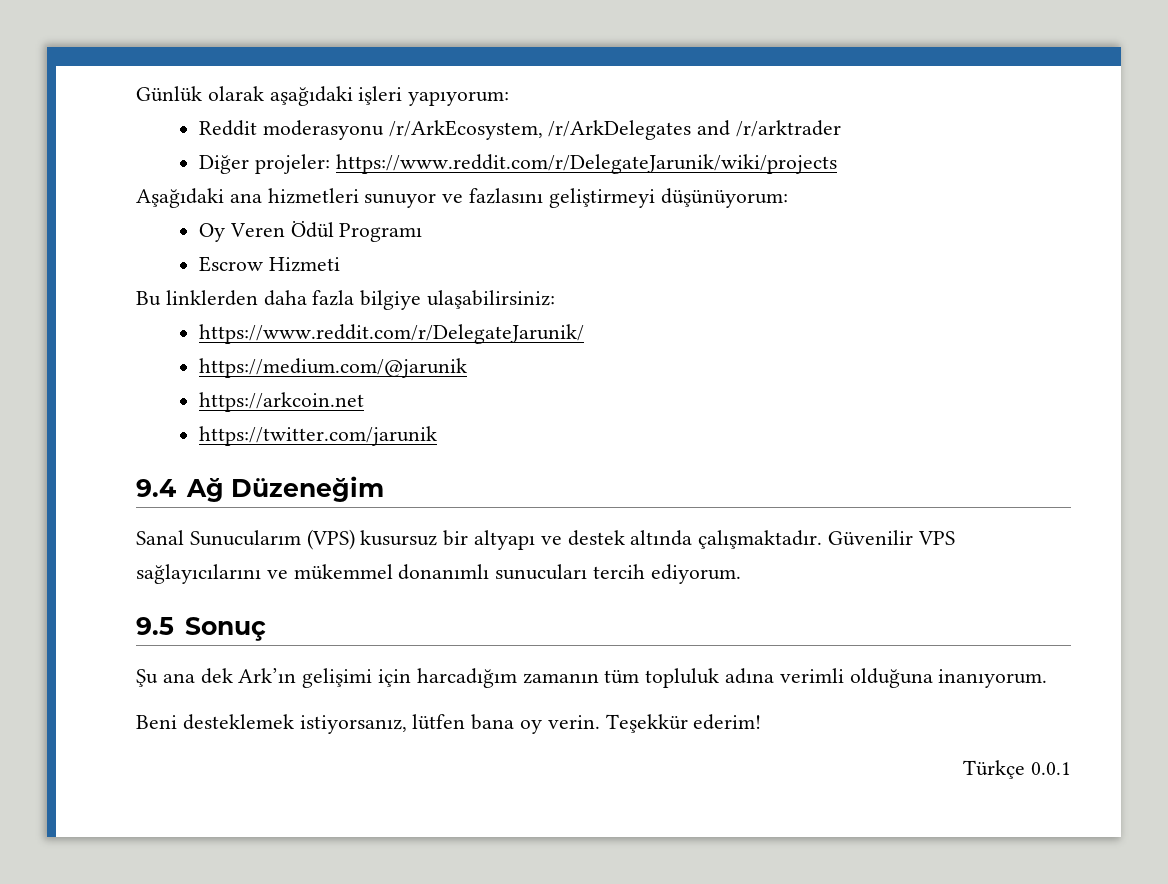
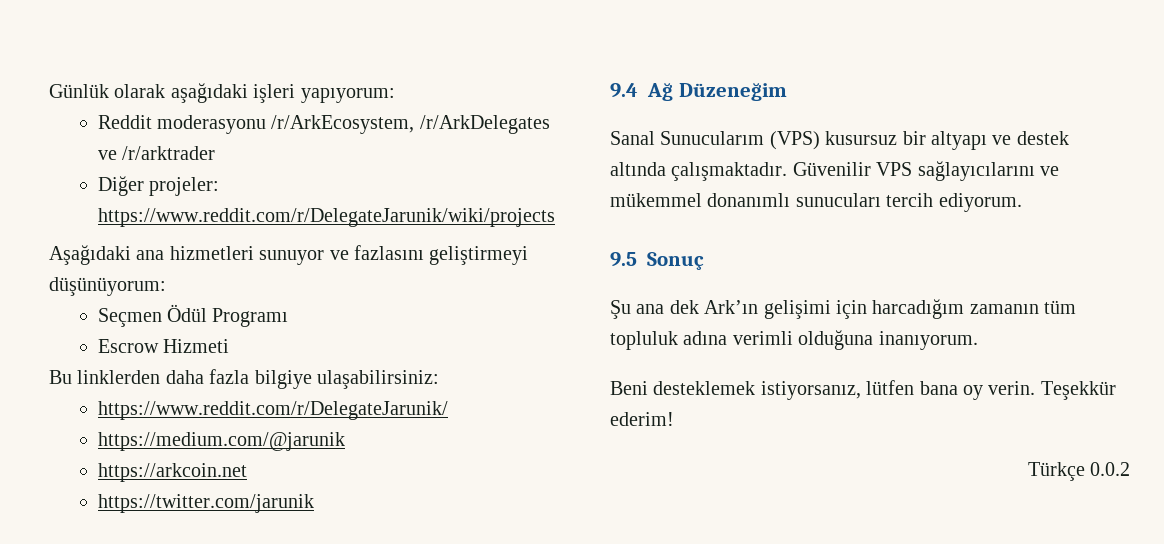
[697,120,731,136] and -> [97,150,117,160] ve
[198,223,285,242] Oy Veren -> [97,308,162,327] Seçmen
[1031,762,1071,775] 0.0.1 -> [1090,462,1130,476] 0.0.2

